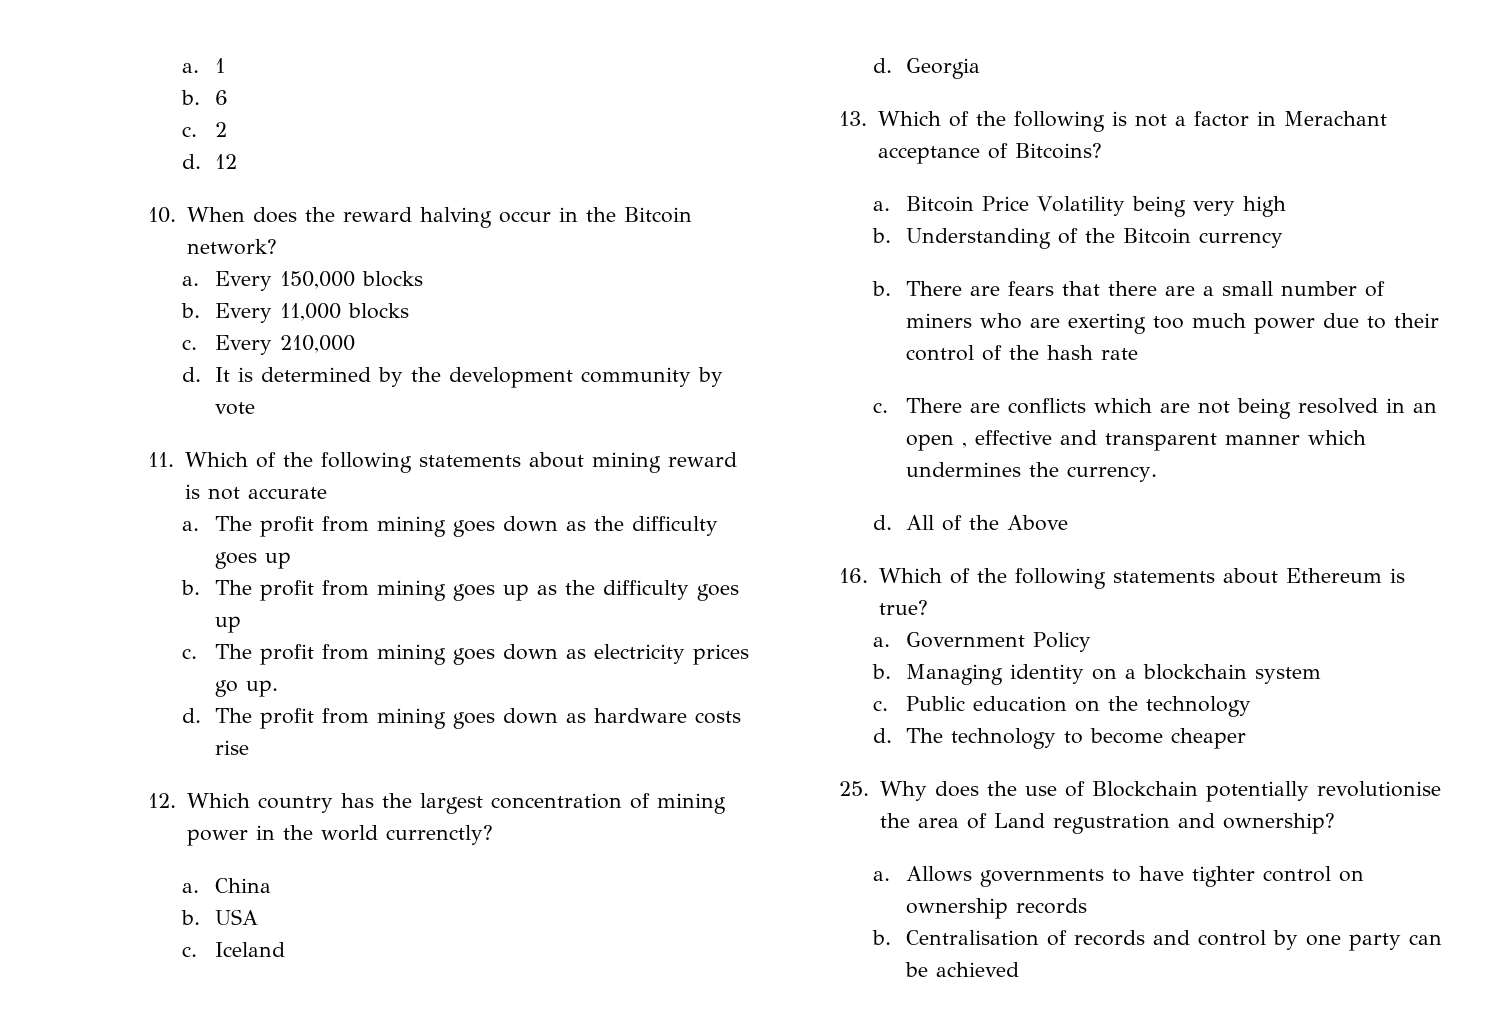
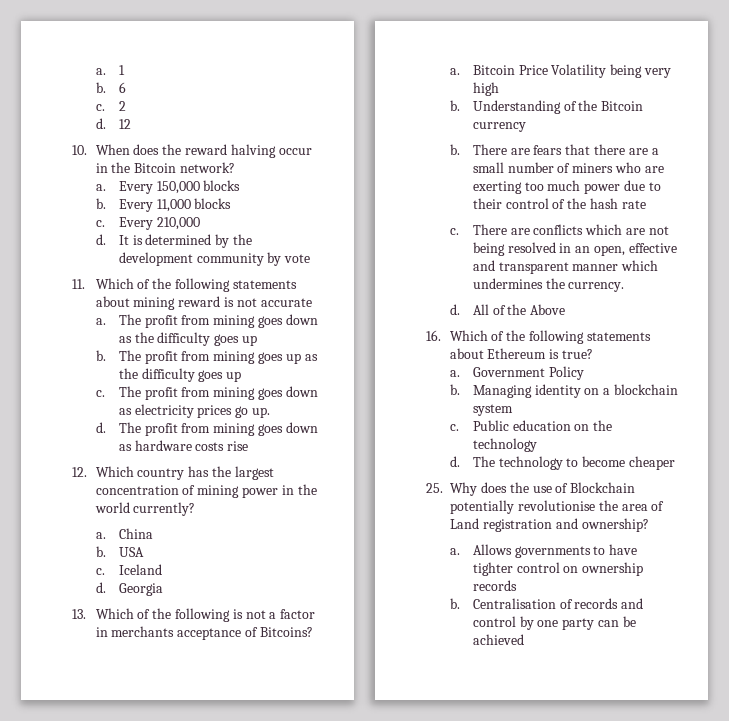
[386,825,494,845] currenctly? -> [133,502,196,516] currently?
[1284,111,1388,126] Merachant -> [111,626,175,637] merchants
[906,434,968,451] open , -> [594,245,626,256] open,
[1053,813,1171,834] regustration -> [483,519,553,532] registration

